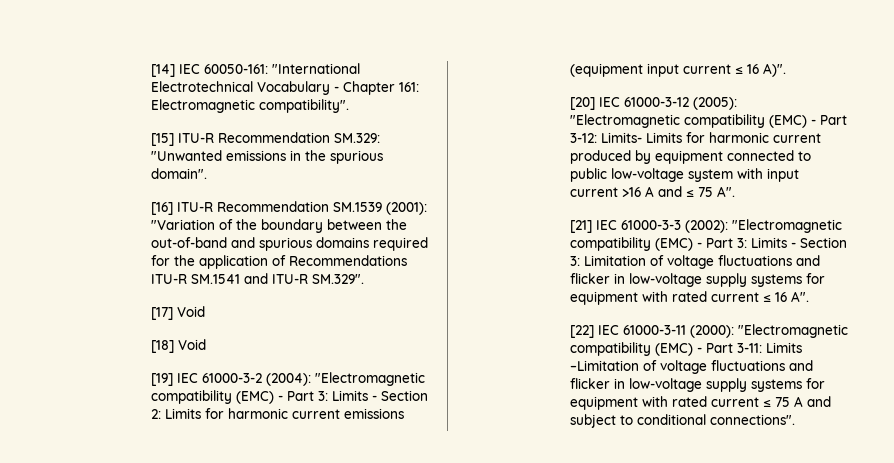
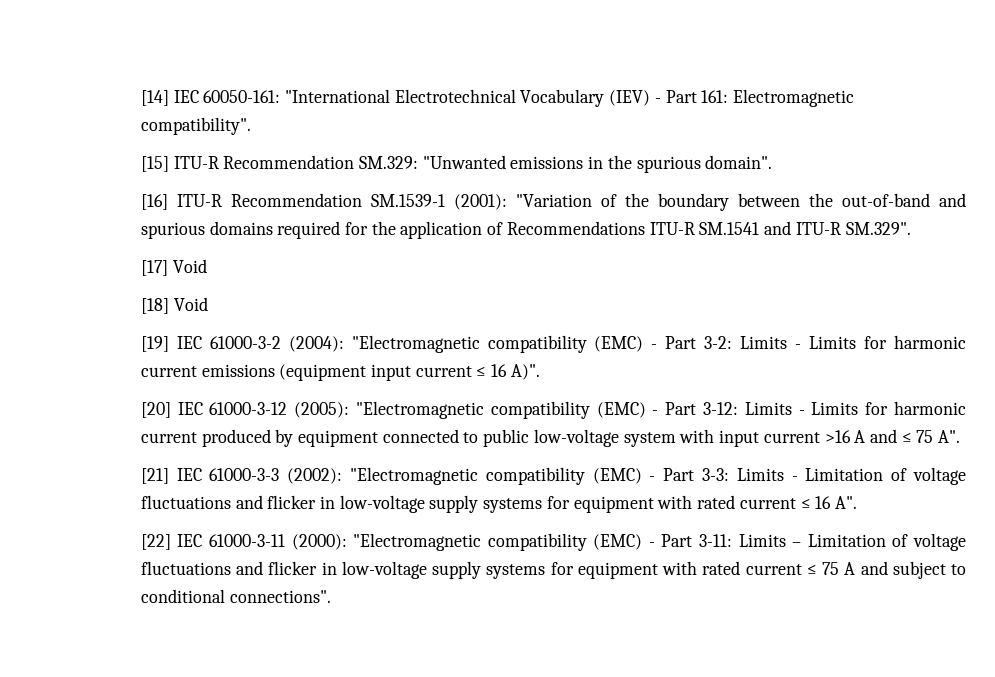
[334,81,396,95] - Chapter -> [609,90,697,106] (IEV) - Part
[333,202,383,212] SM.1539 -> [370,194,445,207] SM.1539-1
[318,390,429,401] [151,409,162,419] 3: Limits - Section 2: -> [704,336,802,349] 3-2: Limits -
[601,132,643,143] Limits- -> [744,402,805,415] Limits -
[737,237,848,248] [570,256,581,266] 3: Limits - Section 3: -> [701,468,798,481] 3-3: Limits -
[570,360,640,371] –Limitation -> [792,534,886,547] – Limitation

